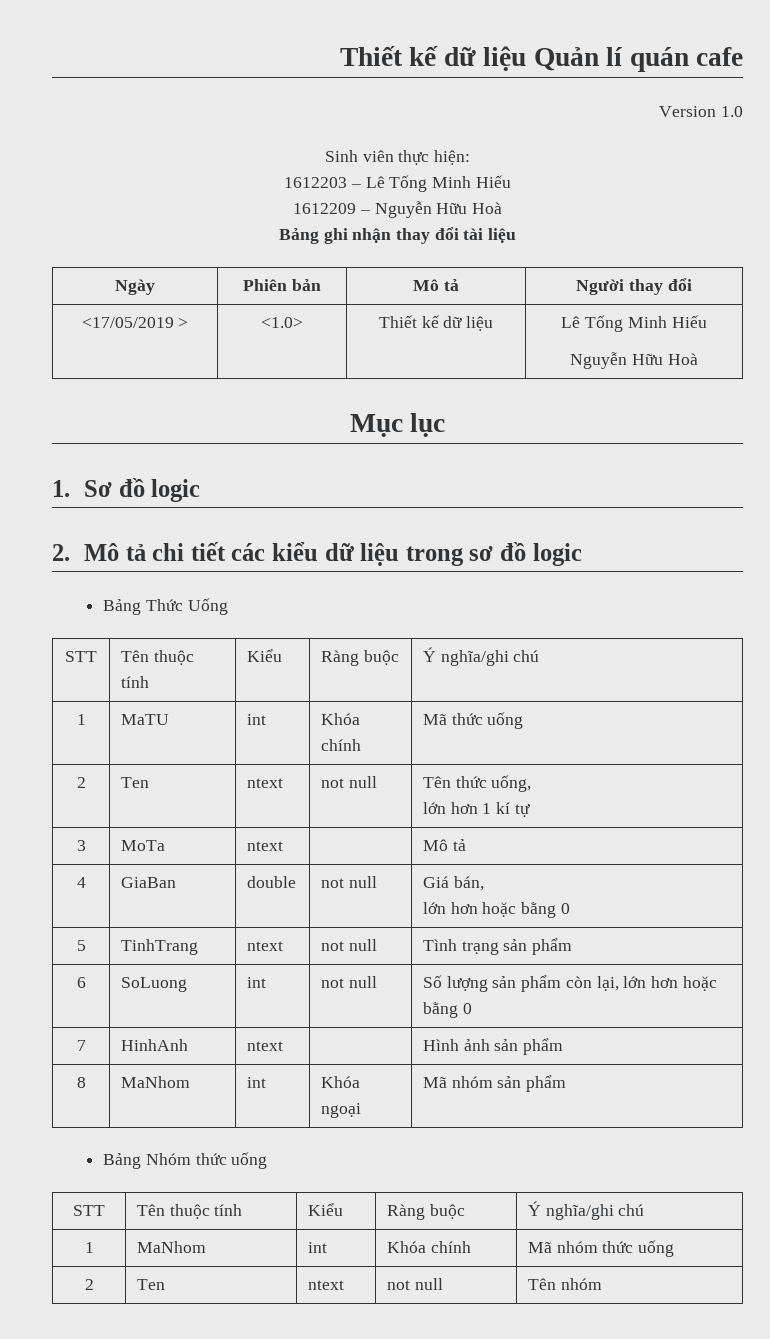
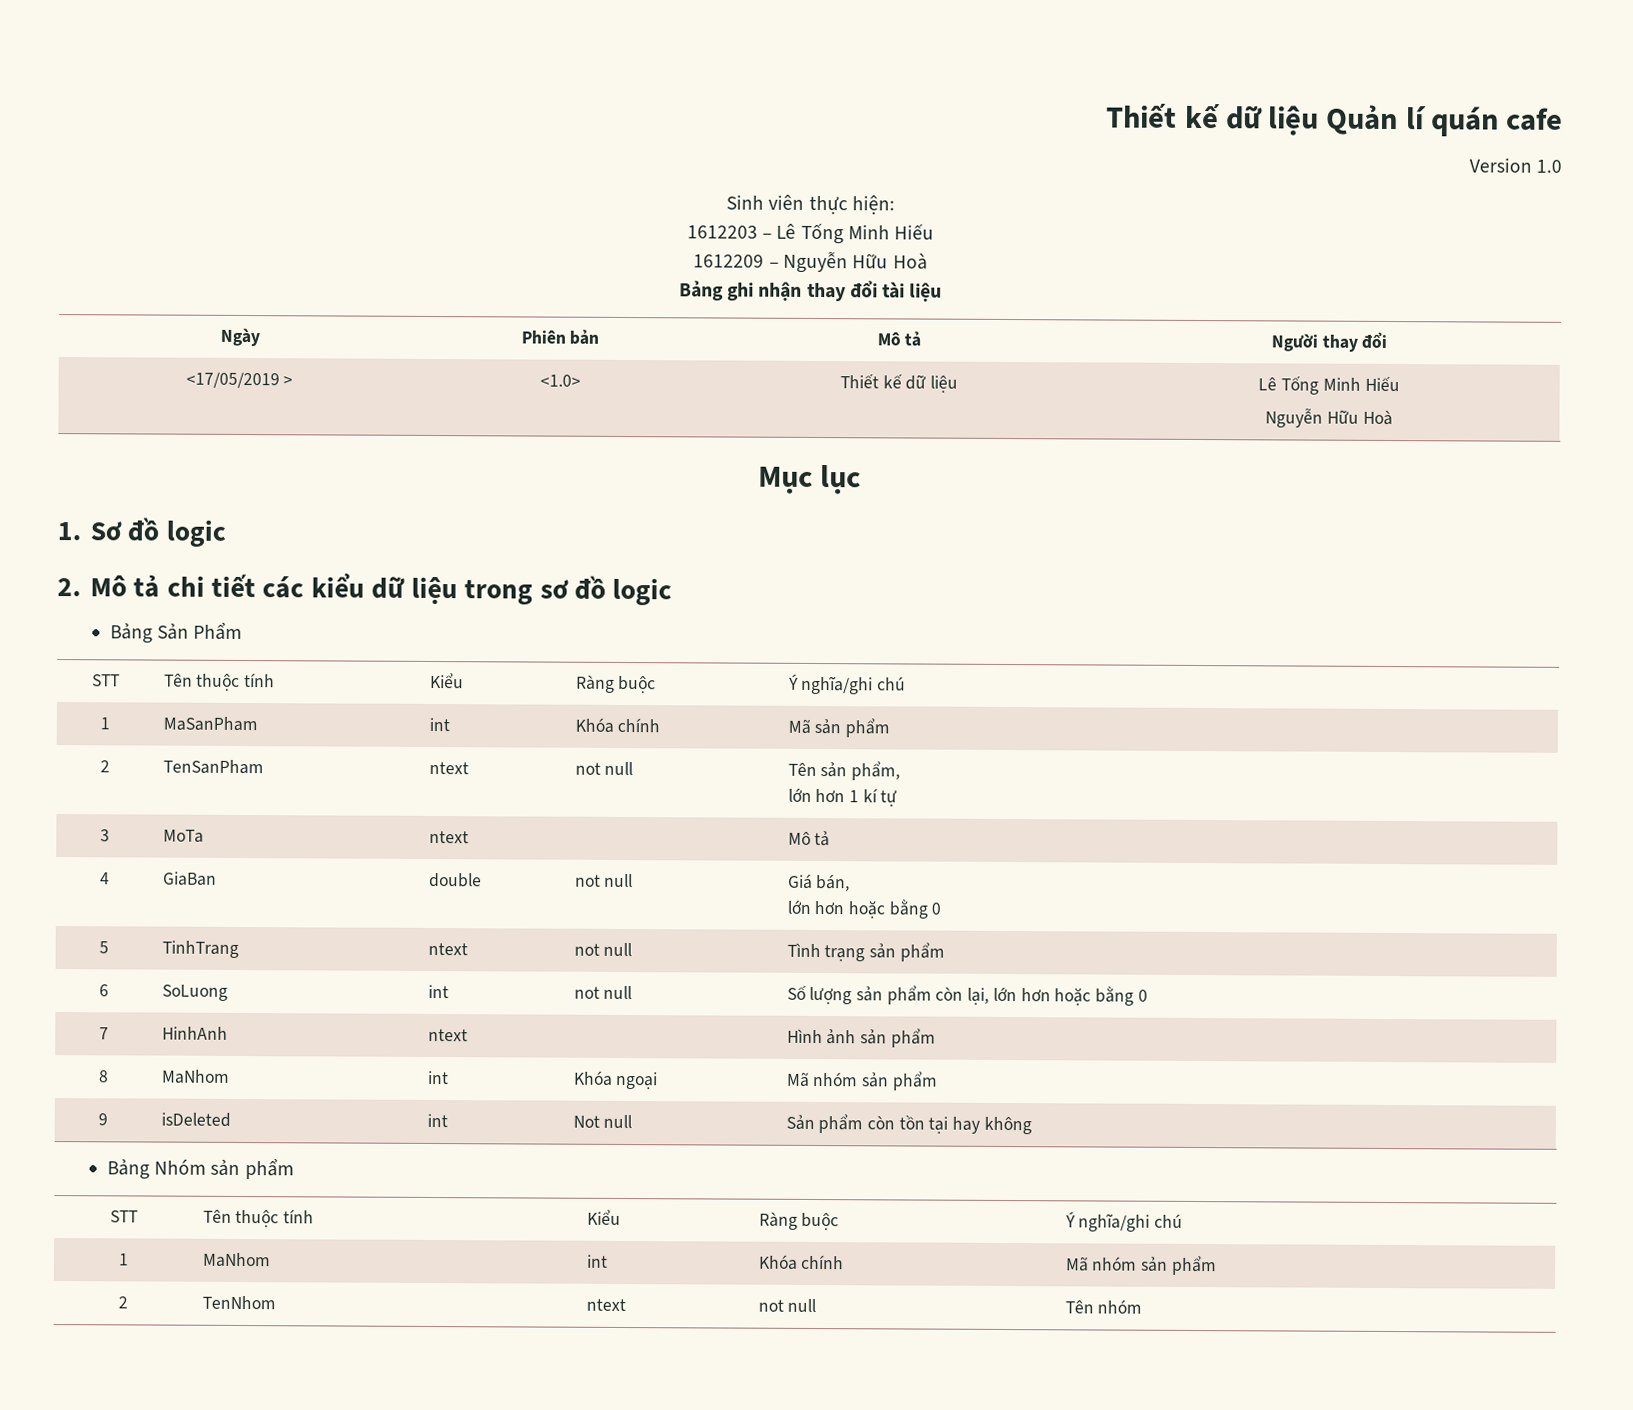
[145,598,228,615] Thức Uống -> [157,622,243,640] Sản Phẩm
[121,714,170,725] [247,714,267,725] [321,713,361,725] [321,739,362,751] [423,712,524,729] [76,777,86,788] [121,777,150,788] [247,778,284,788] [321,776,377,788] [423,775,532,792] MaTU | int | Khóa chính | Mã thức uống // 2 | Ten | ntext | not null | Tên thức uống, -> [162,716,258,732] [428,717,450,732] [574,717,661,733] [787,718,890,738] [100,760,110,773] [162,759,264,775] [428,761,469,775] [574,761,634,776] [787,761,900,781] MaSanPham | int | Khóa chính | Mã sản phẩm // 2 | TenSanPham | ntext | not null | Tên sản phẩm,
(567, 1083) none -> [98,1113,108,1126] [160,1112,231,1127] [426,1113,448,1128] [572,1114,633,1129] [785,1114,1032,1135] // 9 | isDeleted | int | Not null | Sản phẩm còn tồn tại hay không
[195,1152,268,1169] thức uống -> [210,1159,294,1180] sản phẩm
[602,1240,675,1257] [84,1279,94,1290] [137,1279,166,1290] thức uống // 2 | Ten -> [1140,1255,1217,1276] [118,1296,128,1309] [201,1295,276,1310] sản phẩm // 2 | TenNhom

